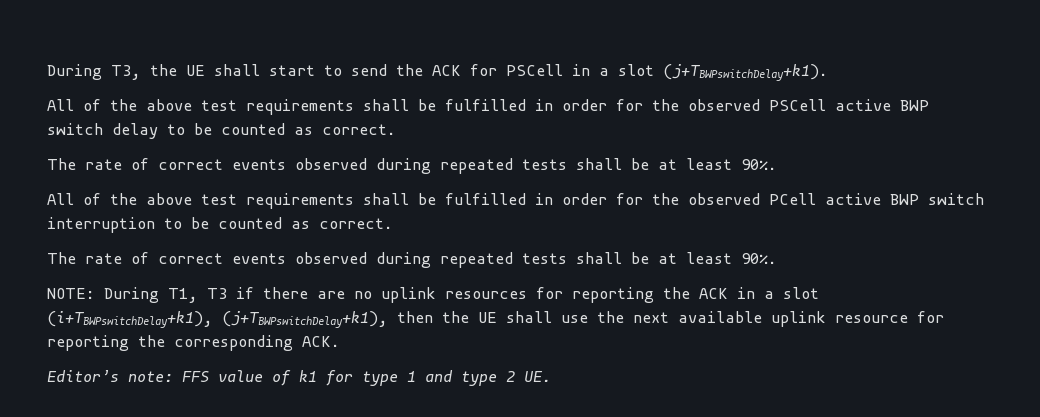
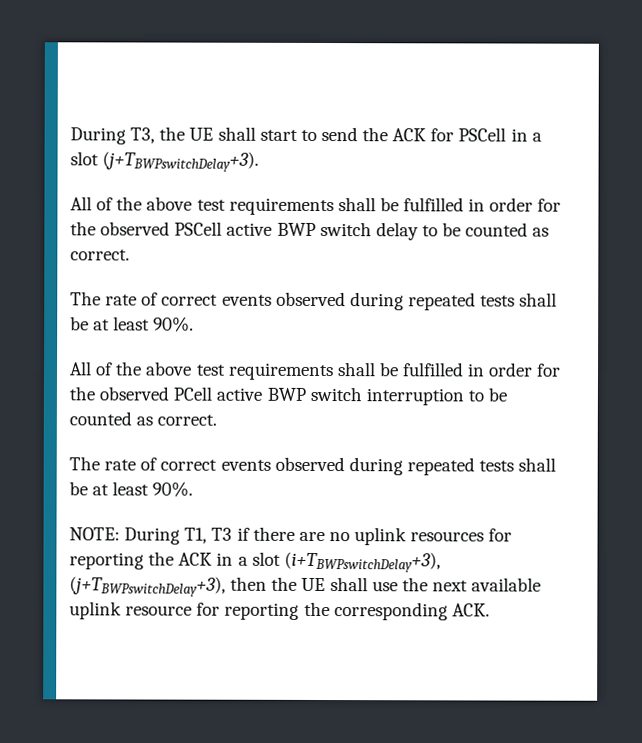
[663,64,828,81] (j+TBWPswitchDelay+k1). -> [102,151,260,172] (j+TBWPswitchDelay+3).
[47,311,388,328] (i+TBWPswitchDelay+k1), (j+TBWPswitchDelay+k1), -> [283,551,441,573] [69,576,226,597] (i+TBWPswitchDelay+3), (j+TBWPswitchDelay+3),
[47,370,551,386] // Editor’s note: FFS value of k1 for type 1 and type 2 UE. -> (490, 610) none

